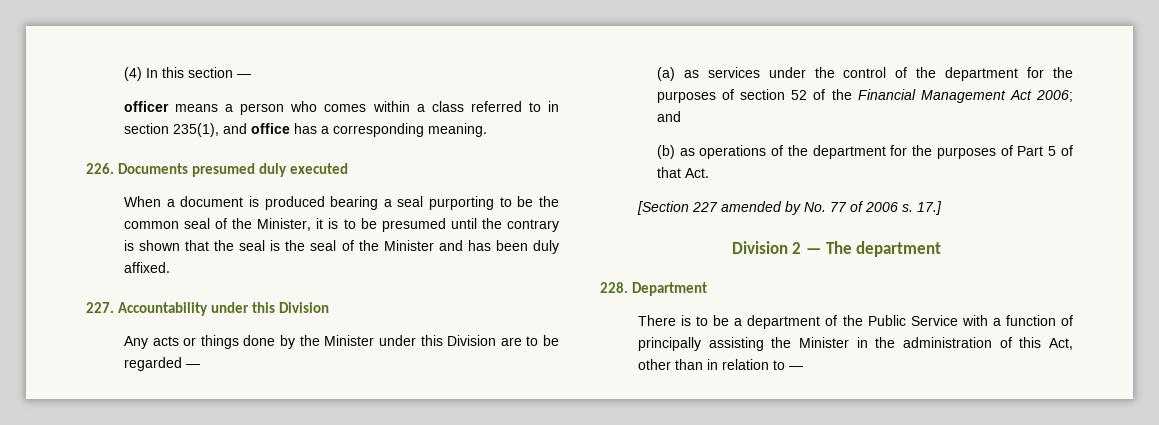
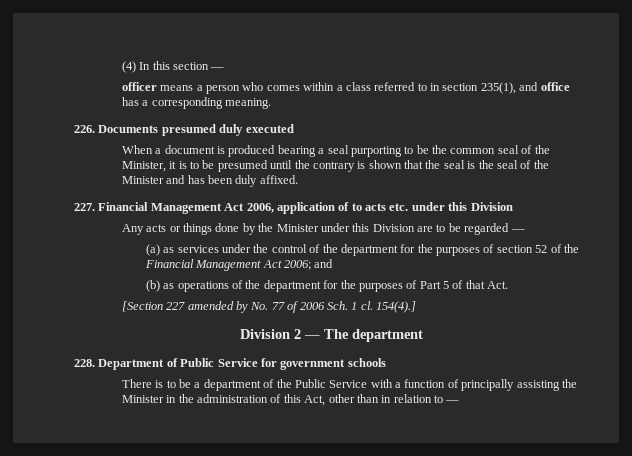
[118,302,209,316] Accountability -> [98,202,409,214] Financial Management Act 2006, application of to acts etc.
[901,201,942,215] s. 17.] -> [326,301,417,313] Sch. 1 cl. 154(4).]
(708, 289) none -> [166,358,386,370] of Public Service for government schools

